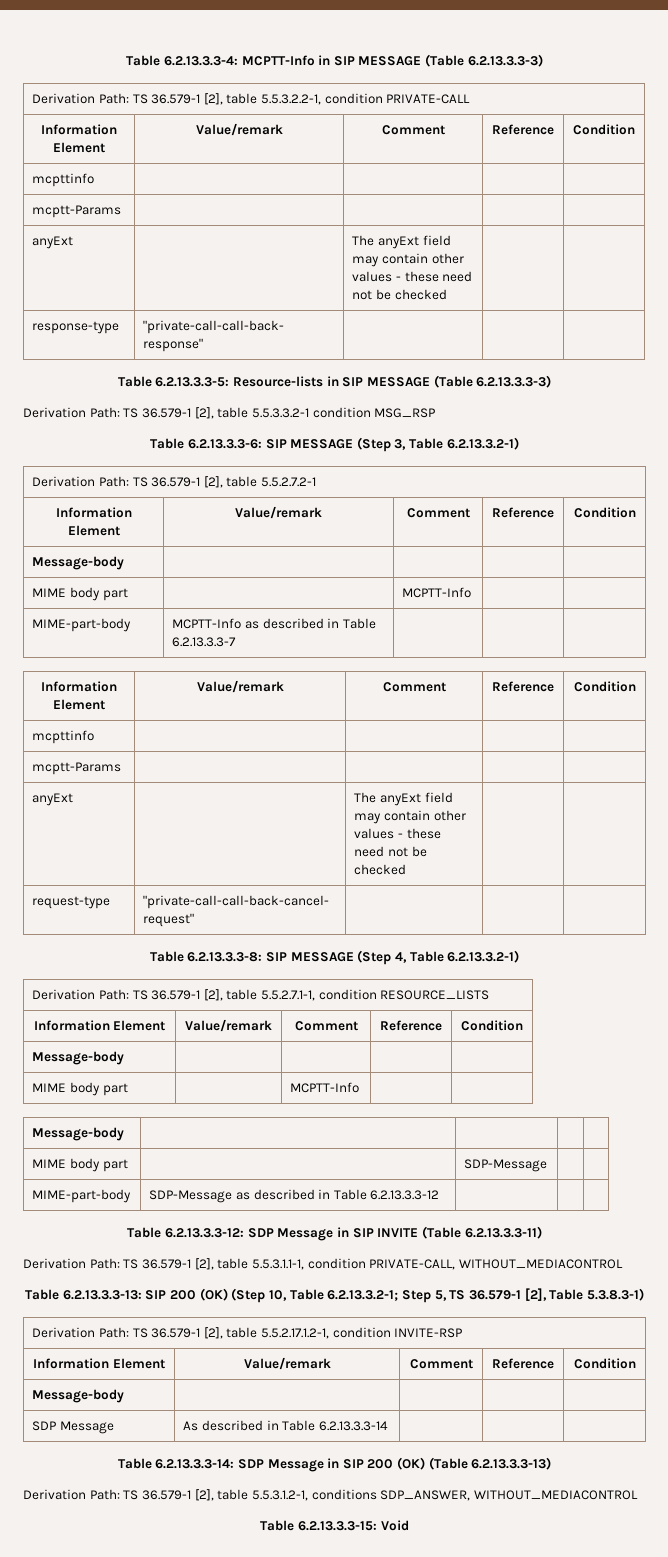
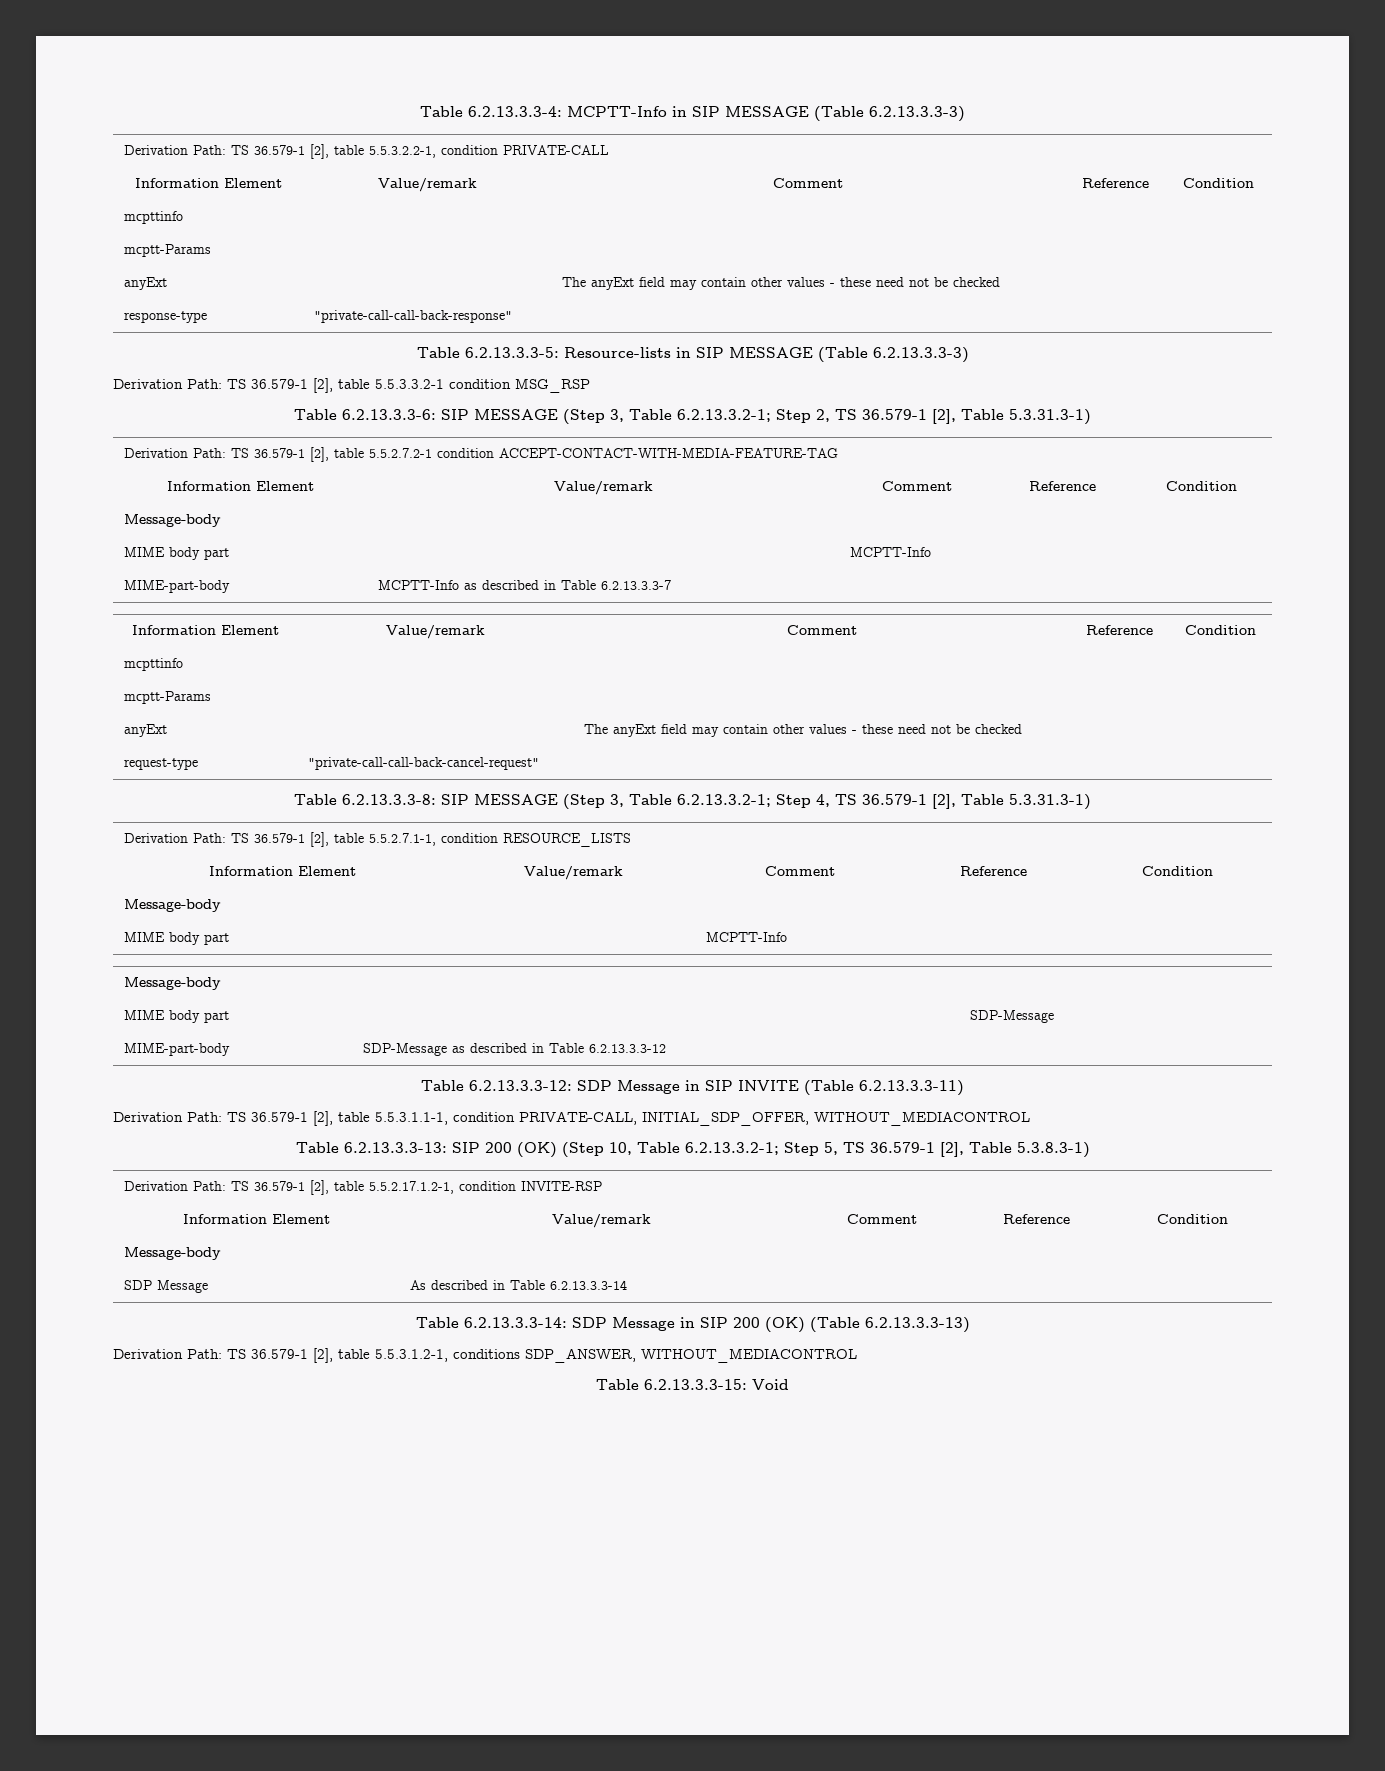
[446,437,519,450] 6.2.13.3.2-1) -> [677,409,1091,425] 6.2.13.3.2-1; Step 2, TS 36.579-1 [2], Table 5.3.31.3-1)
(317, 482) none -> [437,448,839,458] condition ACCEPT-CONTACT-WITH-MEDIA-FEATURE-TAG
[394,950,520,963] 4, Table 6.2.13.3.2-1) -> [610,794,1091,810] 3, Table 6.2.13.3.2-1; Step 4, TS 36.579-1 [2], Table 5.3.31.3-1)
(456, 1264) none -> [642,1111,809,1126] INITIAL_SDP_OFFER,

